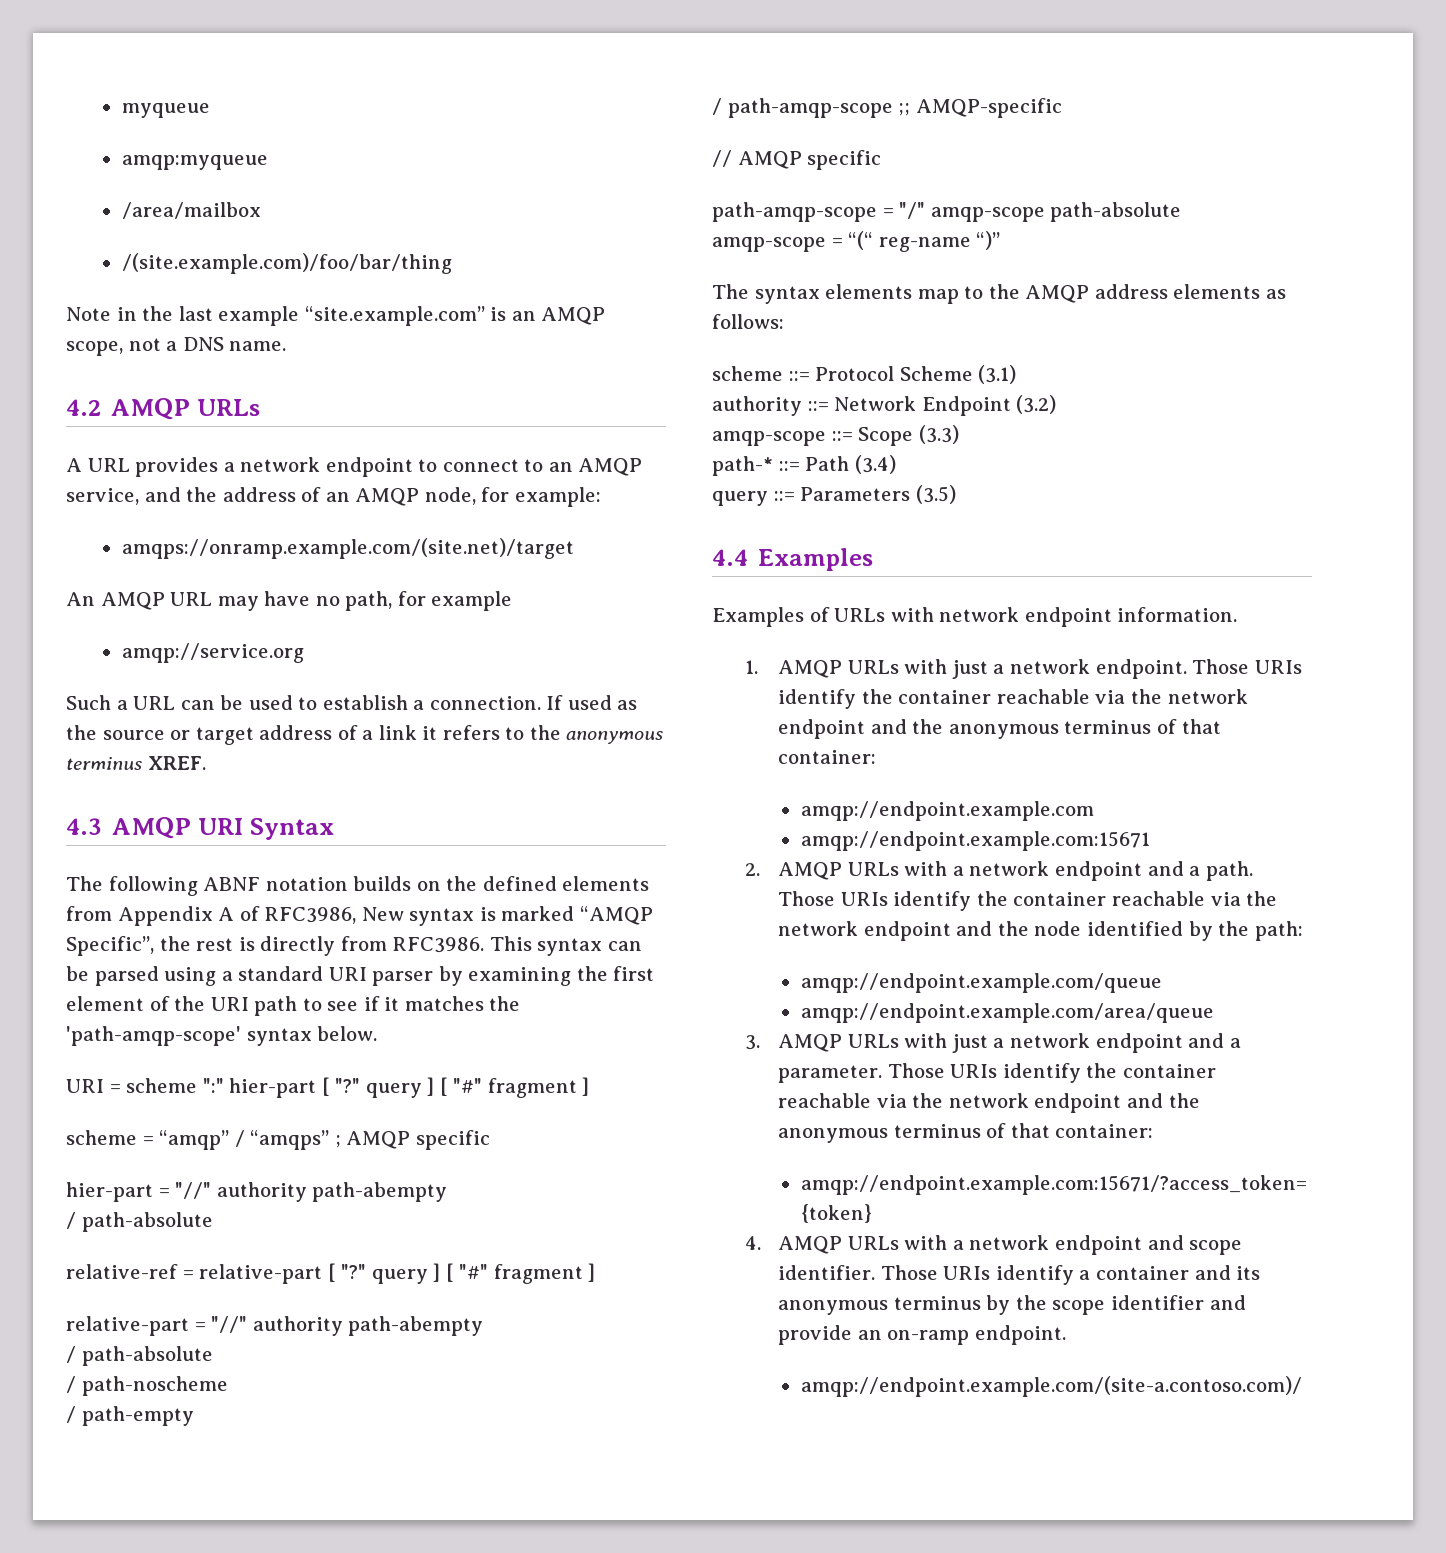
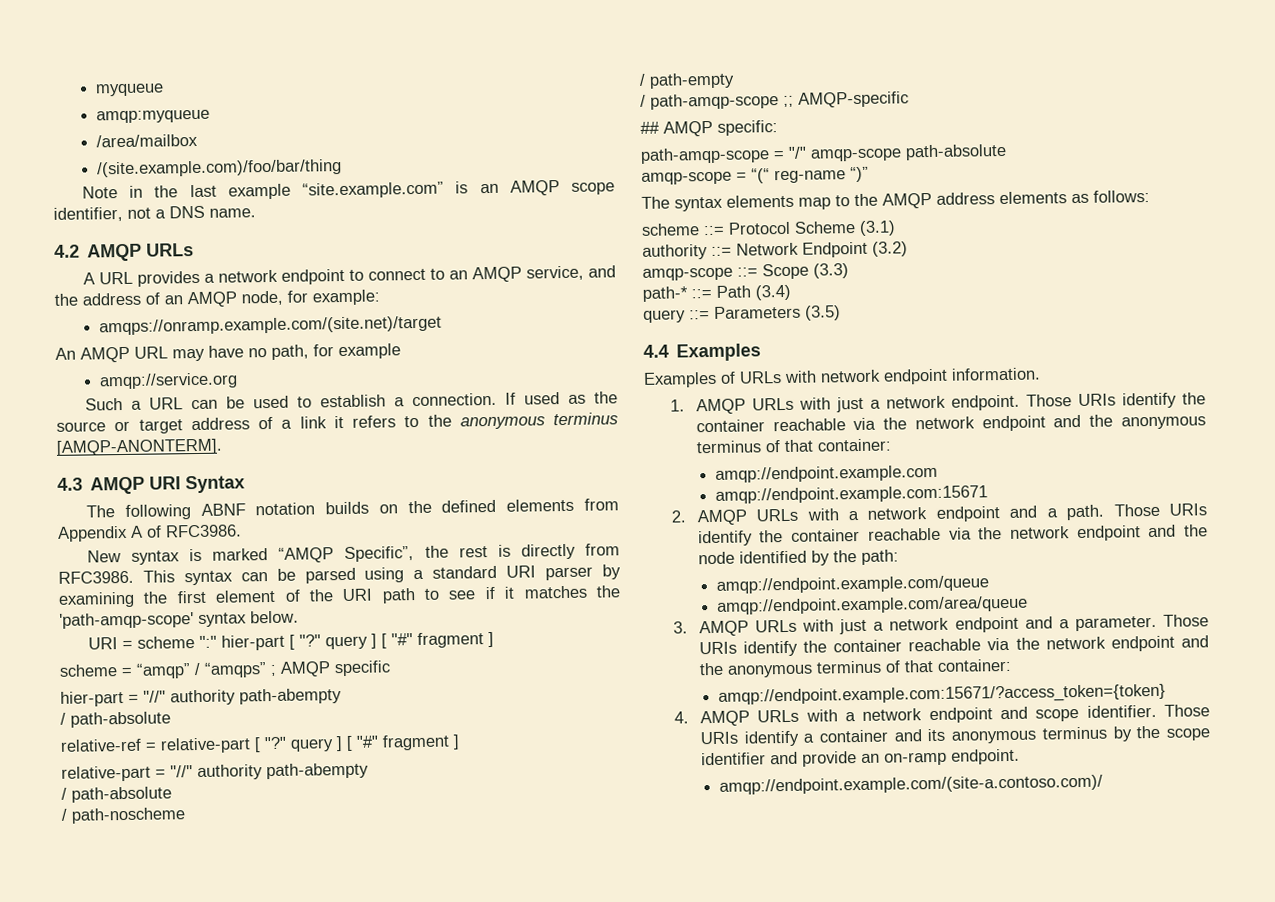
[66,341,123,356] scope, -> [570,182,615,195] [53,206,123,222] scope identifier,
[147,756,206,770] XREF. -> [56,438,222,456] [AMQP-ANONTERM].
[264,907,357,924] RFC3986, -> [165,524,242,538] RFC3986. //
[712,150,882,170] // AMQP specific -> [640,120,778,137] ## AMQP specific:

